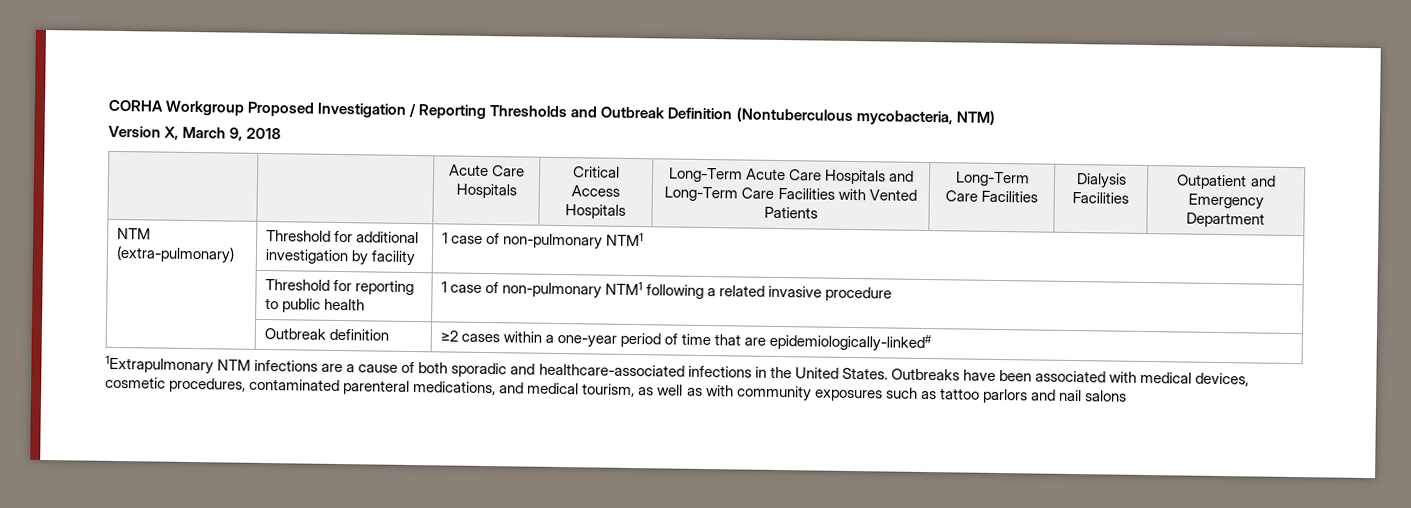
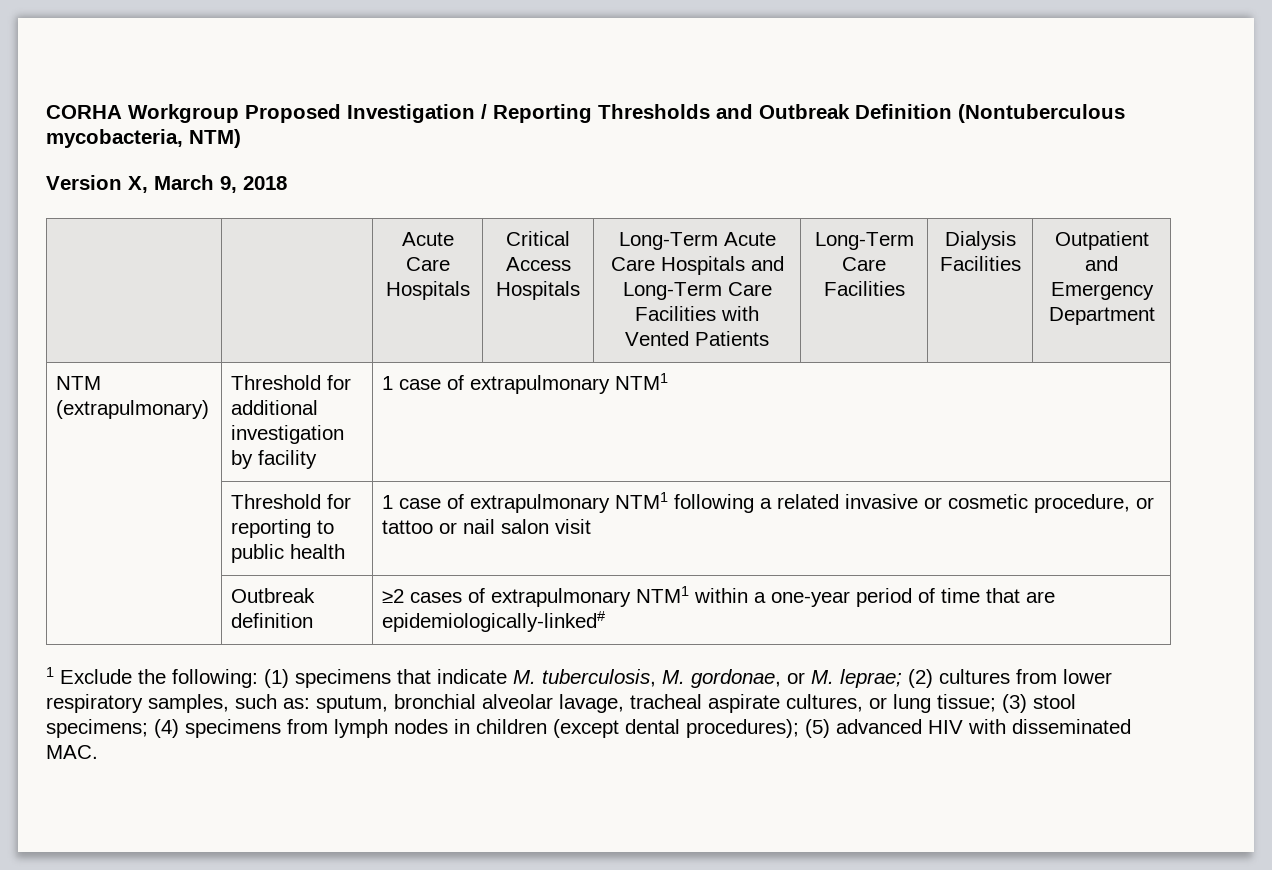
[115,245,235,264] (extra-pulmonary) -> [55,400,209,419] (extrapulmonary)
[502,233,603,250] non-pulmonary -> [469,375,610,394] extrapulmonary
[501,282,602,299] non-pulmonary -> [469,494,610,513] extrapulmonary
[825,286,893,302] procedure -> [923,494,1154,513] [381,519,591,534] or cosmetic procedure, or tattoo or nail salon visit
(500, 338) none -> [467,586,689,607] of extrapulmonary NTM1
[105,355,1250,387] [105,376,1127,404] 1Extrapulmonary NTM infections are a cause of both sporadic and healthcare-associated infections in the United States. Outbreaks have been associated with medical devices, cosmetic procedures, contaminated parenteral medications, and medical tourism, as well as with community exposures such as tattoo parlors and nail salons -> [46,667,1112,688] [46,694,1076,713] [46,719,1131,738] [46,745,98,759] 1 Exclude the following: (1) specimens that indicate M. tuberculosis, M. gordonae, or M. leprae; (2) cultures from lower respiratory samples, such as: sputum, bronchial alveolar lavage, tracheal aspirate cultures, or lung tissue; (3) stool specimens; (4) specimens from lymph nodes in children (except dental procedures); (5) advanced HIV with disseminated MAC.

